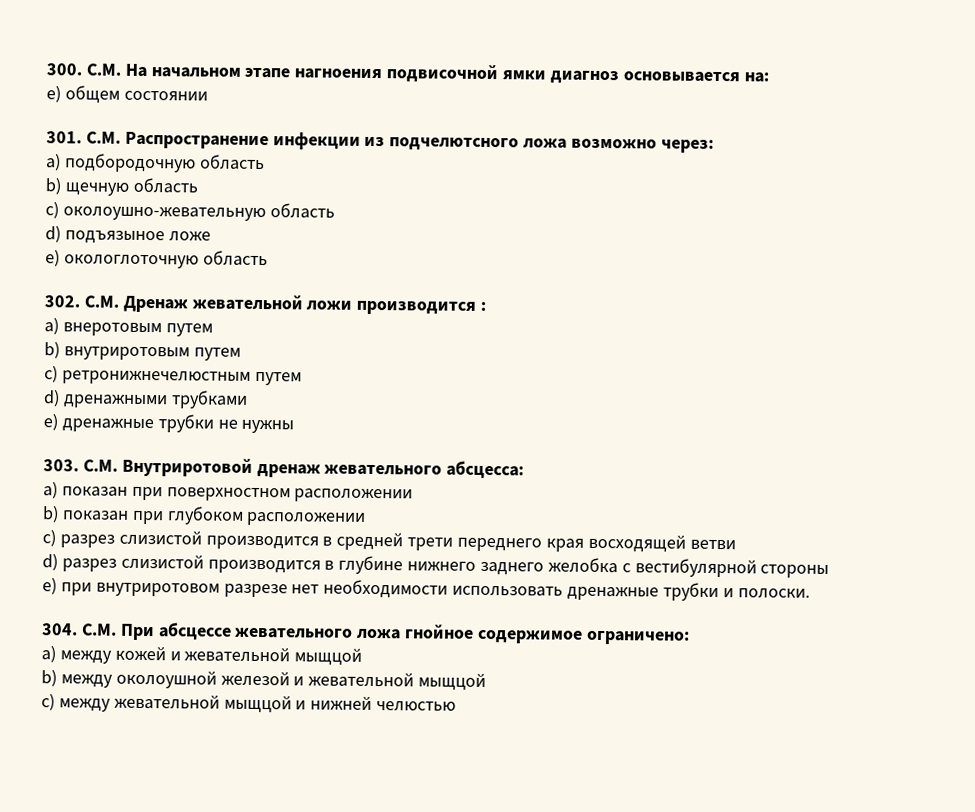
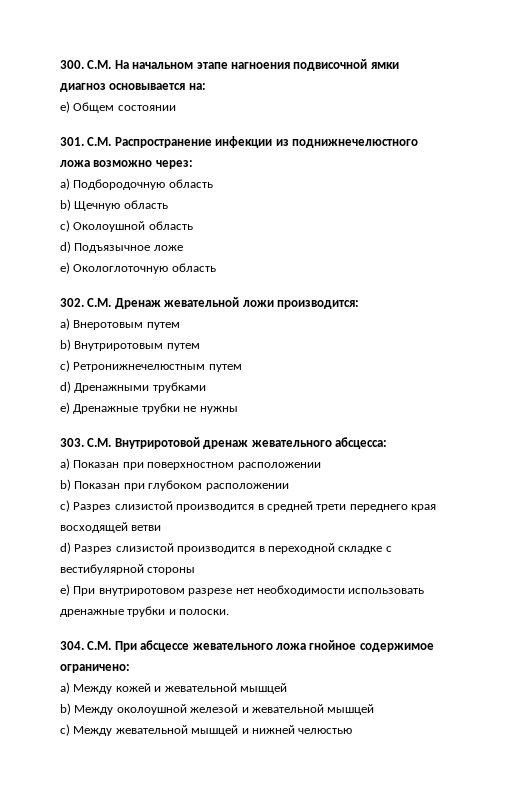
[64,85,120,104] общем -> [73,102,115,113] Общем
[389,137,520,152] подчелютсного -> [291,139,418,148] поднижнечелюстного
[64,153,196,173] подбородочную -> [73,179,166,190] Подбородочную
[64,182,129,196] щечную -> [74,201,121,211] Щечную
[62,206,266,222] околоушно-жевательную -> [73,221,146,232] Околоушной
[64,230,165,245] подъязыное -> [74,243,151,253] Подъязычное
[63,254,199,269] окологлоточную -> [73,264,169,274] Окологлоточную
[356,300,487,315] [44,317,162,337] производится : // a) внеротовым -> [276,300,359,309] [60,318,144,330] производится: // a) Внеротовым
[63,346,190,361] внутриротовым -> [74,341,164,351] Внутриротовым
[61,370,251,385] ретронижнечелюстным -> [73,362,206,372] Ретронижнечелюстным
[62,394,168,409] дренажными -> [74,383,150,393] Дренажными
[61,418,154,433] дренажные -> [73,404,139,414] Дренажные
[61,486,128,497] показан -> [73,460,120,468] Показан
[61,510,129,521] показан -> [74,481,121,489] Показан
[59,534,115,548] разрез -> [73,502,112,512] Разрез
[61,554,618,576] разрез слизистой производится в глубине нижнего заднего желобка -> [74,543,383,554] Разрез слизистой производится в переходной складке
[60,582,92,596] при -> [73,586,96,596] При
[59,650,112,664] между -> [73,684,113,694] Между
[294,648,363,666] [41,669,113,688] мыщцой // b) между -> [239,683,287,694] [60,703,114,715] мышцей // b) Между
[418,673,487,692] [41,693,292,714] мыщцой // c) между жевательной мыщцой -> [327,704,375,715] [60,724,239,736] мышцей // c) Между жевательной мышцей

